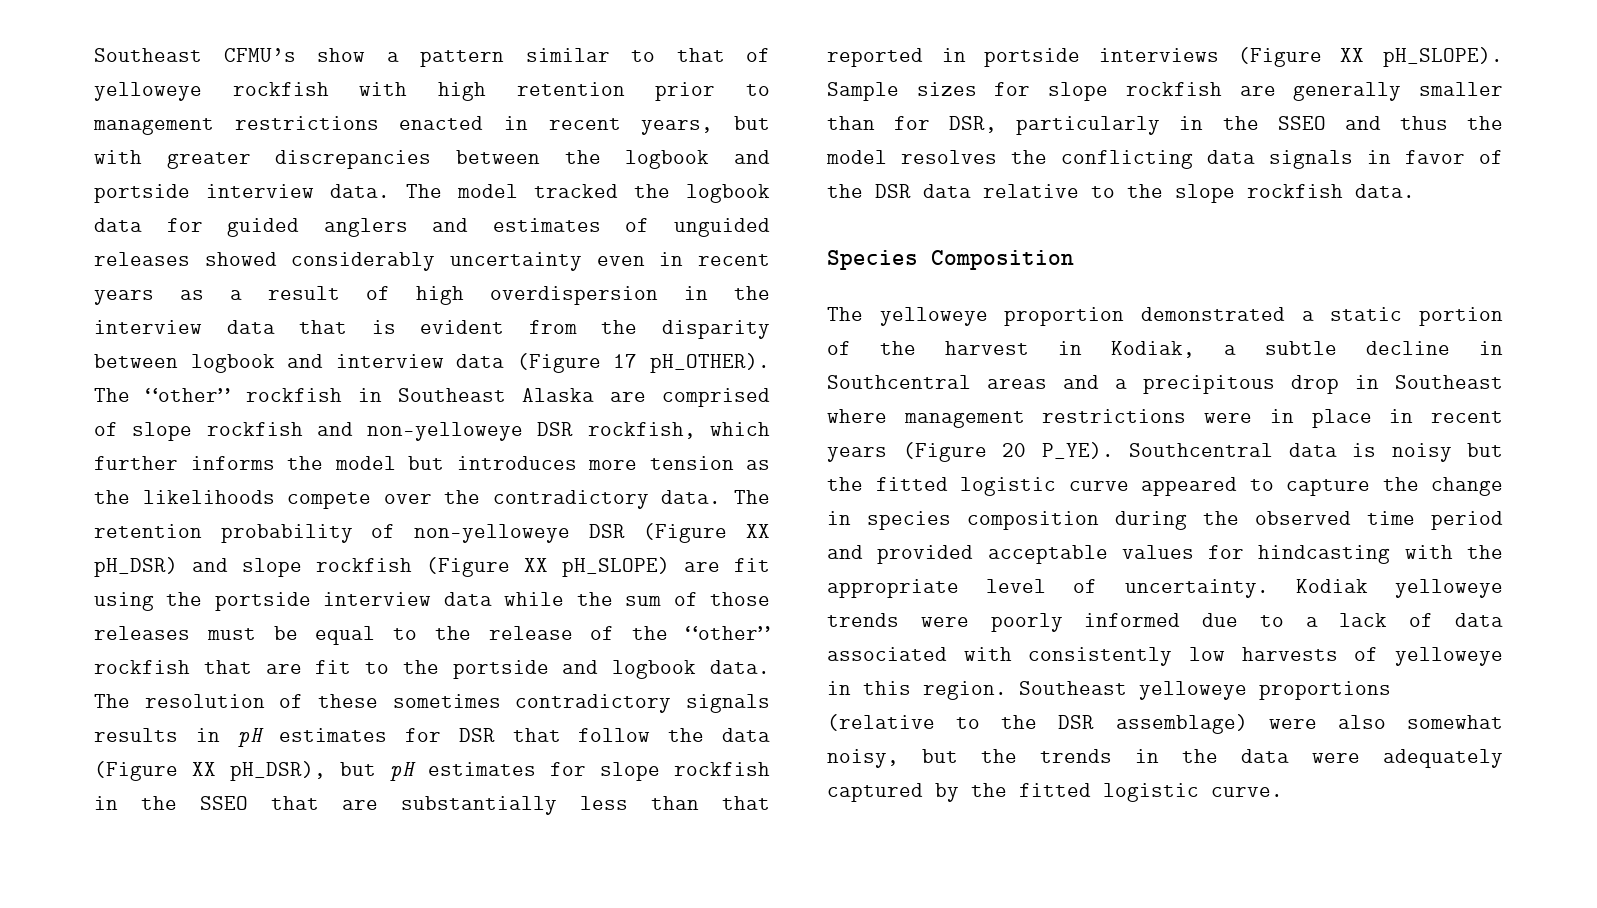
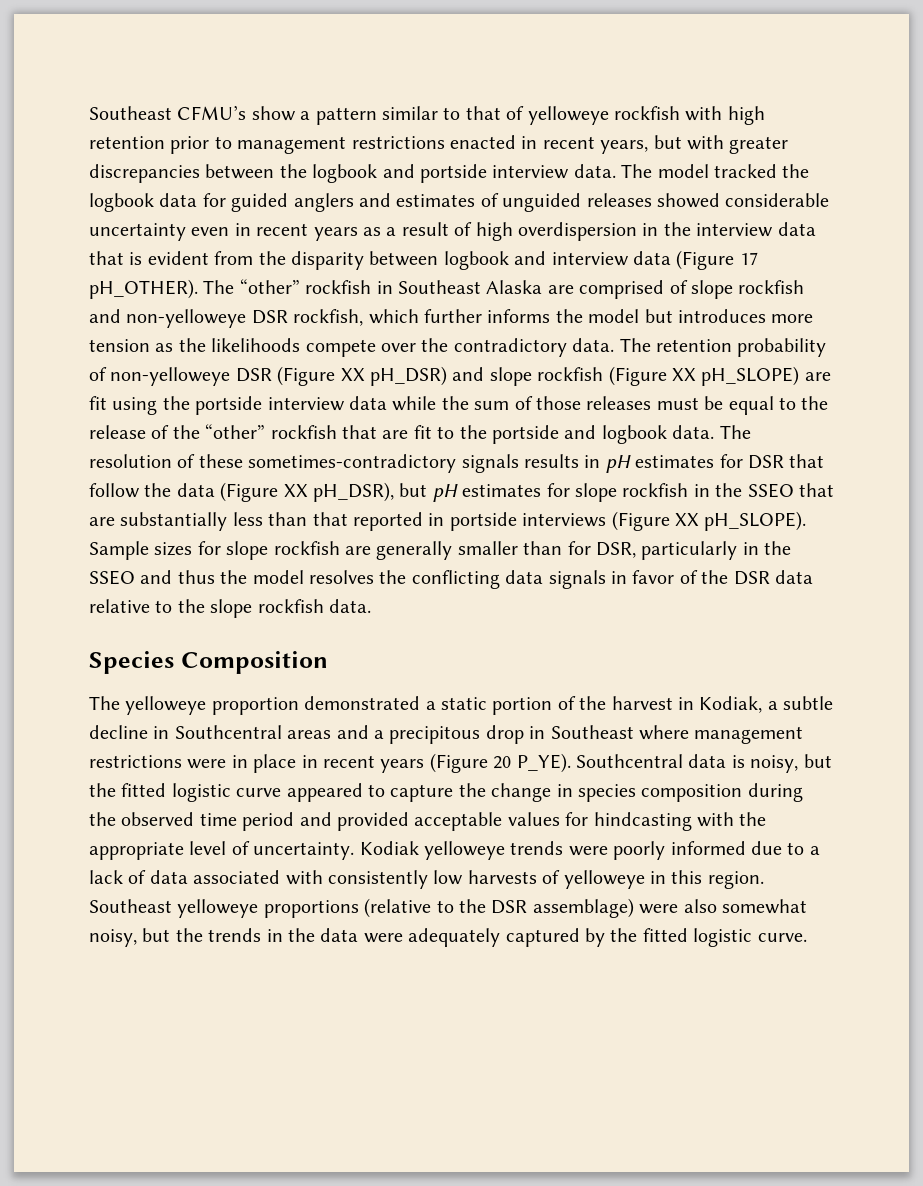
[291,252,436,271] considerably -> [725,193,830,207] considerable
[392,694,672,713] sometimes contradictory -> [248,454,457,473] sometimes-contradictory
[1391,443,1452,462] noisy -> [750,755,799,773] noisy,

